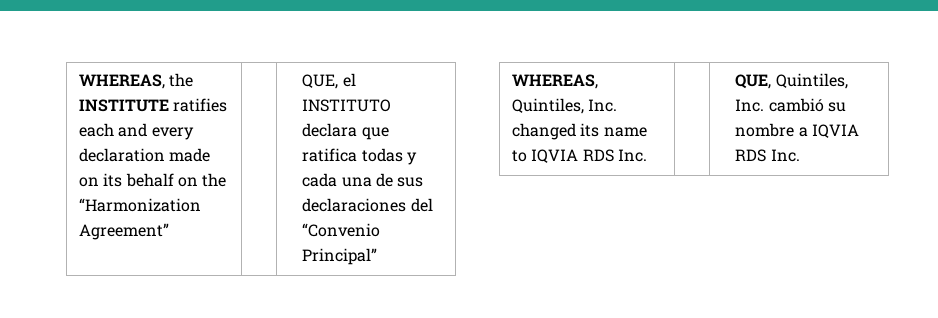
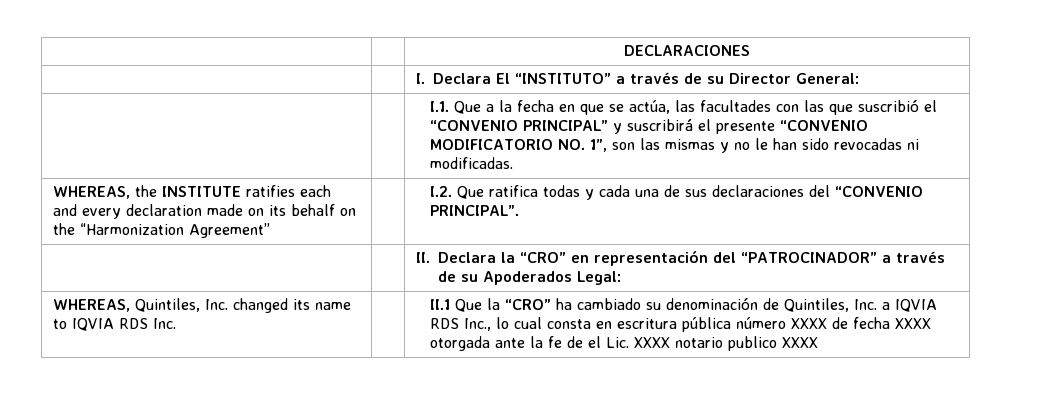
(79, 81) none -> [624,45,750,56] [416,72,860,84] [429,99,937,115] [429,119,868,134] [429,138,919,153] [429,157,513,169] | | DECLARACIONES // | | I. Declara El “INSTITUTO” a través de su Director General: // | | I.1. Que a la fecha en que se actúa, las facultades con las que suscribió el “CONVENIO PRINCIPAL” y suscribirá el presente “CONVENIO MODIFICATORIO NO. 1”, son las mismas y no le han sido revocadas ni modificadas. //
[302,73,356,89] [302,99,392,112] [302,123,389,140] QUE, el INSTITUTO declara que -> [429,186,484,199] I.2. Que
[302,223,381,237] [302,248,378,265] “Convenio Principal” -> [834,186,923,197] [429,205,519,216] [416,251,946,266] [438,271,622,285] “CONVENIO PRINCIPAL”. // | | II. Declara la “CRO” en representación del “PATROCINADOR” a través de su Apoderados Legal:
[735,73,848,89] [735,98,846,112] [735,123,859,138] [735,149,800,162] QUE, Quintiles, Inc. cambió su nombre a IQVIA RDS Inc. -> [429,297,937,312] [429,317,931,332] [429,336,818,351] II.1 Que la “CRO” ha cambiado su denominación de Quintiles, Inc. a IQVIA RDS Inc., lo cual consta en escritura pública número XXXX de fecha XXXX otorgada ante la fe de el Lic. XXXX notario publico XXXX

